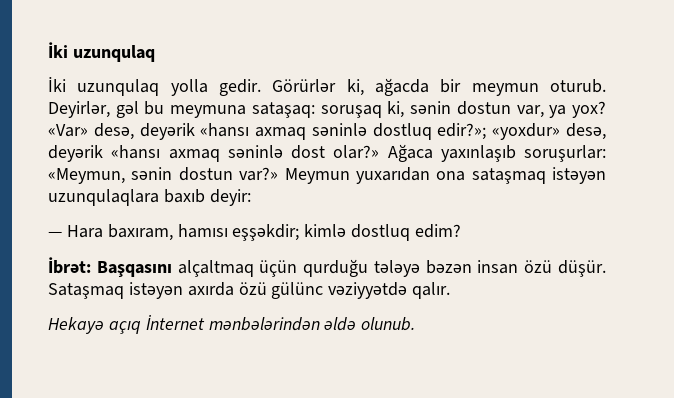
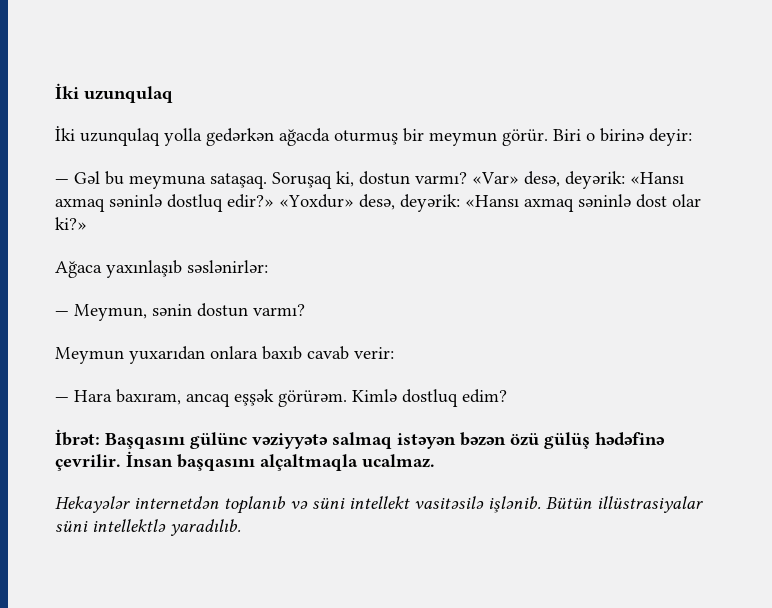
[219,78,606,96] [48,101,607,118] [48,123,606,140] [48,144,606,162] [48,167,279,184] gedir. Görürlər ki, ağacda bir meymun oturub. Deyirlər, gəl bu meymuna sataşaq: soruşaq ki, sənin dostun var, ya yox? «Var» desə, deyərik «hansı axmaq səninlə dostluq edir?»; «yoxdur» desə, deyərik «hansı axmaq səninlə dost olar?» Ağaca yaxınlaşıb soruşurlar: «Meymun, sənin dostun var?» -> [206,128,692,146] [55,171,684,189] [55,194,701,212] [55,217,87,230] [55,260,268,278] [55,303,305,321] gedərkən ağacda oturmuş bir meymun görür. Biri o birinə deyir: // — Gəl bu meymuna sataşaq. Soruşaq ki, dostun varmı? «Var» desə, deyərik: «Hansı axmaq səninlə dostluq edir?» «Yoxdur» desə, deyərik: «Hansı axmaq səninlə dost olar ki?» // Ağaca yaxınlaşıb səslənirlər: // — Meymun, sənin dostun varmı? //
[436,167,606,184] [48,189,251,206] ona sataşmaq istəyən uzunqulaqlara baxıb deyir: -> [210,346,394,360] onlara baxıb cavab verir:
[177,224,347,241] hamısı eşşəkdir; kimlə -> [186,389,397,407] ancaq eşşək görürəm. Kimlə
[177,259,606,277] [48,282,451,299] [48,315,416,334] alçaltmaq üçün qurduğu tələyə bəzən insan özü düşür. Sataşmaq istəyən axırda özü gülünc vəziyyətdə qalır. // Hekayə açıq İnternet mənbələrindən əldə olunub. -> [190,432,665,449] [55,451,435,471] [55,496,703,514] [55,519,241,536] gülünc vəziyyətə salmaq istəyən bəzən özü gülüş hədəfinə çevrilir. İnsan başqasını alçaltmaqla ucalmaz. // Hekayələr internetdən toplanıb və süni intellekt vasitəsilə işlənib. Bütün illüstrasiyalar süni intellektlə yaradılıb.

